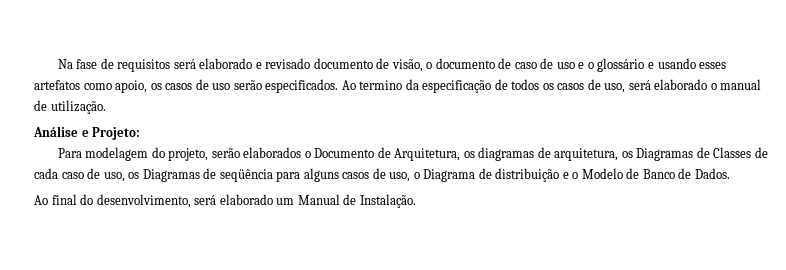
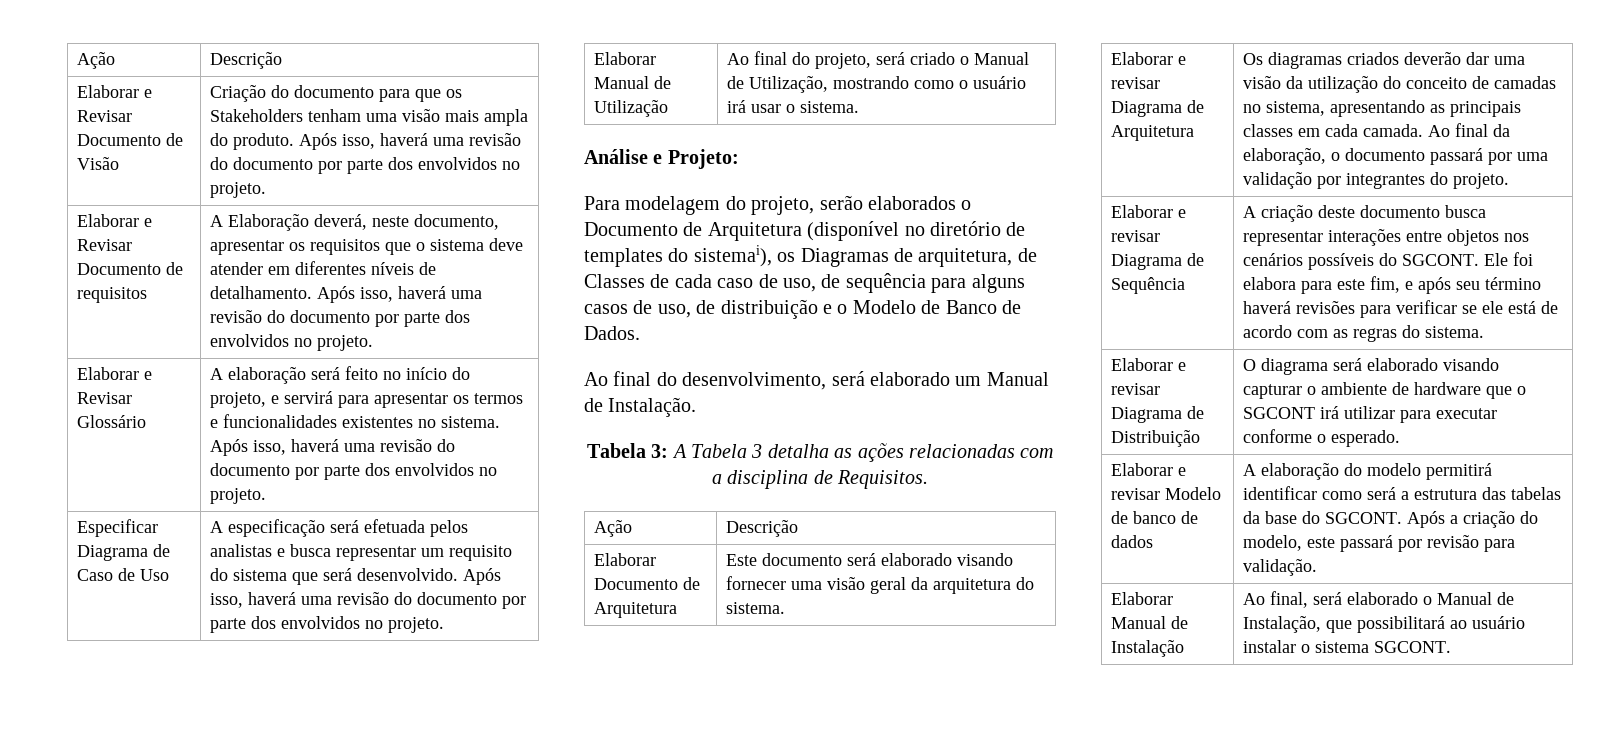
[57,58,727,72] [34,79,762,93] [34,100,106,114] Na fase de requisitos será elaborado e revisado documento de visão, o documento de caso de uso e o glossário e usando esses artefatos como apoio, os casos de uso serão especificados. Ao termino da especificação de todos os casos de uso, será elaborado o manual de utilização. -> [77,52,116,69] [210,52,283,69] [77,85,153,98] [77,110,133,122] [77,133,184,146] [77,157,120,170] [210,85,463,102] [210,109,529,126] [210,133,522,150] [210,157,521,174] [210,182,267,198] [77,214,153,227] [77,239,133,251] [77,262,184,275] [77,287,148,303] [210,214,500,231] [210,238,524,255] [210,261,437,275] [210,286,483,303] [210,310,471,327] [210,334,374,351] [77,367,153,380] [77,392,133,404] [77,415,147,428] [210,366,471,384] [210,391,524,408] [210,414,501,428] [210,439,456,456] [210,463,498,480] [210,488,267,504] [77,519,159,537] [77,544,171,561] [77,568,170,581] [210,519,469,537] [210,544,513,561] [210,568,502,585] [210,592,527,609] [210,616,445,633] [594,52,657,65] [594,76,672,89] [594,100,669,117] [727,51,1030,69] [727,76,1027,93] [727,100,860,113] Ação | Descrição // Elaborar e Revisar Documento de Visão | Criação do documento para que os Stakeholders tenham uma visão mais ampla do produto. Após isso, haverá uma revisão do documento por parte dos envolvidos no projeto. // Elaborar e Revisar Documento de requisitos | A Elaboração deverá, neste documento, apresentar os requisitos que o sistema deve atender em diferentes níveis de detalhamento. Após isso, haverá uma revisão do documento por parte dos envolvidos no projeto. // Elaborar e Revisar Glossário | A elaboração será feito no início do projeto, e servirá para apresentar os termos e funcionalidades existentes no sistema. Após isso, haverá uma revisão do documento por parte dos envolvidos no projeto. // Especificar Diagrama de Caso de Uso | A especificação será efetuada pelos analistas e busca representar um requisito do sistema que será desenvolvido. Após isso, haverá uma revisão do documento por parte dos envolvidos no projeto. // Elaborar Manual de Utilização | Ao final do projeto, será criado o Manual de Utilização, mostrando como o usuário irá usar o sistema.
[394,147,694,161] Arquitetura, os diagramas de arquitetura, os Diagramas -> [707,221,1026,241] [584,245,1013,267] Arquitetura (disponível no diretório de templates do sistemai), os Diagramas de arquitetura,
[128,168,273,182] os Diagramas de seqüência -> [821,273,926,293] de sequência
[413,169,476,182] o Diagrama -> (691, 311) none
(416, 201) none -> [586,443,1054,462] [711,470,929,489] [594,520,633,537] [726,520,799,537] [594,553,657,566] [594,577,701,590] [594,602,678,618] [726,553,1014,566] [726,576,1035,594] [726,602,786,614] [1111,52,1187,65] [1111,77,1161,89] [1111,100,1205,117] [1111,125,1195,141] [1243,52,1526,69] [1243,76,1557,93] [1243,100,1522,117] [1243,123,1511,137] [1243,148,1549,165] [1243,172,1510,189] [1111,205,1187,218] [1111,230,1161,242] [1111,253,1205,270] [1111,277,1186,294] [1243,205,1487,222] [1243,229,1530,246] [1243,252,1534,270] [1243,276,1542,294] [1243,300,1559,318] [1243,325,1485,342] [1111,358,1187,371] [1111,383,1161,395] [1111,406,1205,423] [1111,430,1201,447] [1243,358,1500,375] [1243,382,1527,399] [1243,406,1498,423] [1243,429,1401,447] [1111,463,1187,476] [1111,487,1222,500] [1111,511,1199,524] [1111,535,1154,548] [1243,463,1493,480] [1243,486,1562,500] [1243,511,1539,528] [1243,535,1516,552] [1243,559,1318,576] [1111,592,1174,605] [1111,616,1189,629] [1111,640,1185,657] [1243,591,1515,608] [1243,616,1526,633] [1243,640,1452,653] // Tabela 3: A Tabela 3 detalha as ações relacionadas com a disciplina de Requisitos. // Ação | Descrição // Elaborar Documento de Arquitetura | Este documento será elaborado visando fornecer uma visão geral da arquitetura do sistema. // Elaborar e revisar Diagrama de Arquitetura | Os diagramas criados deverão dar uma visão da utilização do conceito de camadas no sistema, apresentando as principais classes em cada camada. Ao final da elaboração, o documento passará por uma validação por integrantes do projeto. // Elaborar e revisar Diagrama de Sequência | A criação deste documento busca representar interações entre objetos nos cenários possíveis do SGCONT. Ele foi elabora para este fim, e após seu término haverá revisões para verificar se ele está de acordo com as regras do sistema. // Elaborar e revisar Diagrama de Distribuição | O diagrama será elaborado visando capturar o ambiente de hardware que o SGCONT irá utilizar para executar conforme o esperado. // Elaborar e revisar Modelo de banco de dados | A elaboração do modelo permitirá identificar como será a estrutura das tabelas da base do SGCONT. Após a criação do modelo, este passará por revisão para validação. // Elaborar Manual de Instalação | Ao final, será elaborado o Manual de Instalação, que possibilitará ao usuário instalar o sistema SGCONT.

